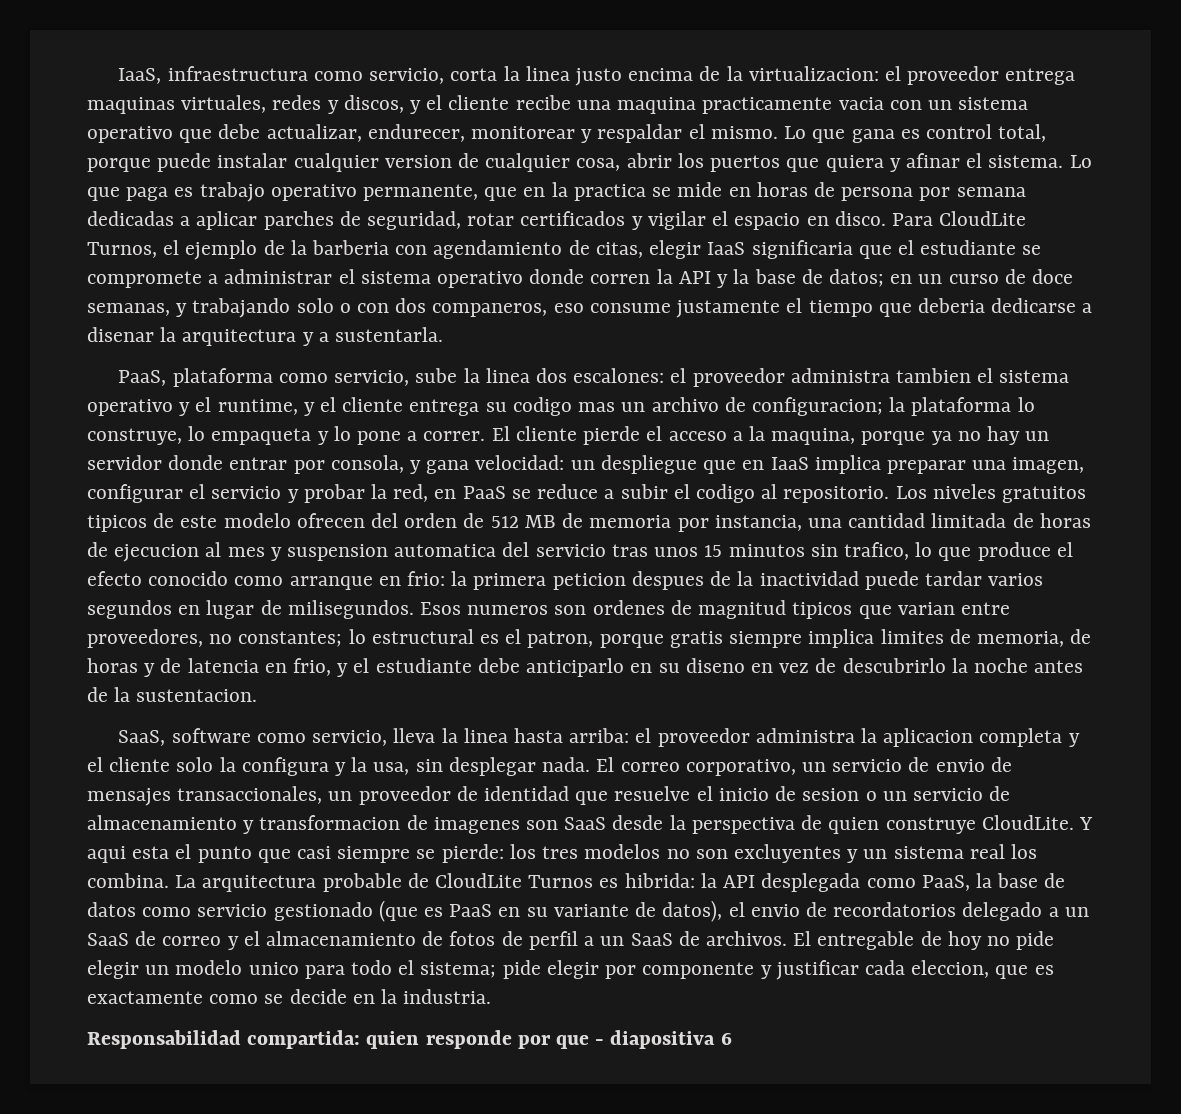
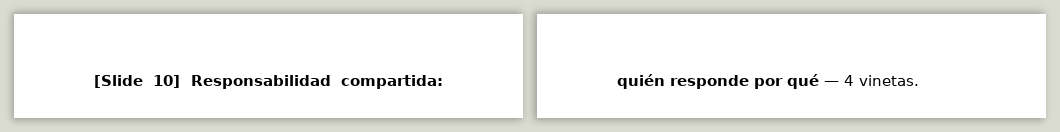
[118,66,1076,86] [87,95,1029,114] [87,124,1047,143] [87,153,1092,172] [87,182,1026,202] [87,211,1027,230] [87,240,1042,260] [87,269,1073,288] [87,298,1093,318] [87,327,444,346] [118,368,1070,387] [87,397,1035,416] [87,426,1050,445] [87,455,1085,474] [87,484,1086,503] [87,513,1091,532] [87,542,1073,562] [87,571,1044,590] [87,600,1010,619] [87,629,1092,648] [87,658,1084,677] [87,687,258,702] [118,728,1080,747] [87,757,1012,776] [87,786,1011,806] [87,815,1093,834] [87,844,1037,863] [87,873,1066,892] [87,900,1089,922] [87,931,1055,950] [87,960,1054,980] [87,989,492,1004] IaaS, infraestructura como servicio, corta la linea justo encima de la virtualizacion: el proveedor entrega maquinas virtuales, redes y discos, y el cliente recibe una maquina practicamente vacia con un sistema operativo que debe actualizar, endurecer, monitorear y respaldar el mismo. Lo que gana es control total, porque puede instalar cualquier version de cualquier cosa, abrir los puertos que quiera y afinar el sistema. Lo que paga es trabajo operativo permanente, que en la practica se mide en horas de persona por semana dedicadas a aplicar parches de seguridad, rotar certificados y vigilar el espacio en disco. Para CloudLite Turnos, el ejemplo de la barberia con agendamiento de citas, elegir IaaS significaria que el estudiante se compromete a administrar el sistema operativo donde corren la API y la base de datos; en un curso de doce semanas, y trabajando solo o con dos companeros, eso consume justamente el tiempo que deberia dedicarse a disenar la arquitectura y a sustentarla. // PaaS, plataforma como servicio, sube la linea dos escalones: el proveedor administra tambien el sistema operativo y el runtime, y el cliente entrega su codigo mas un archivo de configuracion; la plataforma lo construye, lo empaqueta y lo pone a correr. El cliente pierde el acceso a la maquina, porque ya no hay un servidor donde entrar por consola, y gana velocidad: un despliegue que en IaaS implica preparar una imagen, configurar el servicio y probar la red, en PaaS se reduce a subir el codigo al repositorio. Los niveles gratuitos tipicos de este modelo ofrecen del orden de 512 MB de memoria por instancia, una cantidad limitada de horas de ejecucion al mes y suspension automatica del servicio tras unos 15 minutos sin trafico, lo que produce el efecto conocido como arranque en frio: la primera peticion despues de la inactividad puede tardar varios segundos en lugar de milisegundos. Esos numeros son ordenes de magnitud tipicos que varian entre proveedores, no constantes; lo estructural es el patron, porque gratis siempre implica limites de memoria, de horas y de latencia en frio, y el estudiante debe anticiparlo en su diseno en vez de descubrirlo la noche antes de la sustentacion. // SaaS, software como servicio, lleva la linea hasta arriba: el proveedor administra la aplicacion completa y el cliente solo la configura y la usa, sin desplegar nada. El correo corporativo, un servicio de envio de mensajes transaccionales, un proveedor de identidad que resuelve el inicio de sesion o un servicio de almacenamiento y transformacion de imagenes son SaaS desde la perspectiva de quien construye CloudLite. Y aqui esta el punto que casi siempre se pierde: los tres modelos no son excluyentes y un sistema real los combina. La arquitectura probable de CloudLite Turnos es hibrida: la API desplegada como PaaS, la base de datos como servicio gestionado (que es PaaS en su variante de datos), el envio de recordatorios delegado a un SaaS de correo y el almacenamiento de fotos de perfil a un SaaS de archivos. El entregable de hoy no pide elegir un modelo unico para todo el sistema; pide elegir por componente y justificar cada eleccion, que es exactamente como se decide en la industria. // -> [94,75,181,88] [Slide 10]
[366,1031,420,1049] quien -> [617,74,665,89] quién
[556,1030,732,1049] que - diapositiva 6 -> [787,74,919,89] qué — 4 vinetas.

